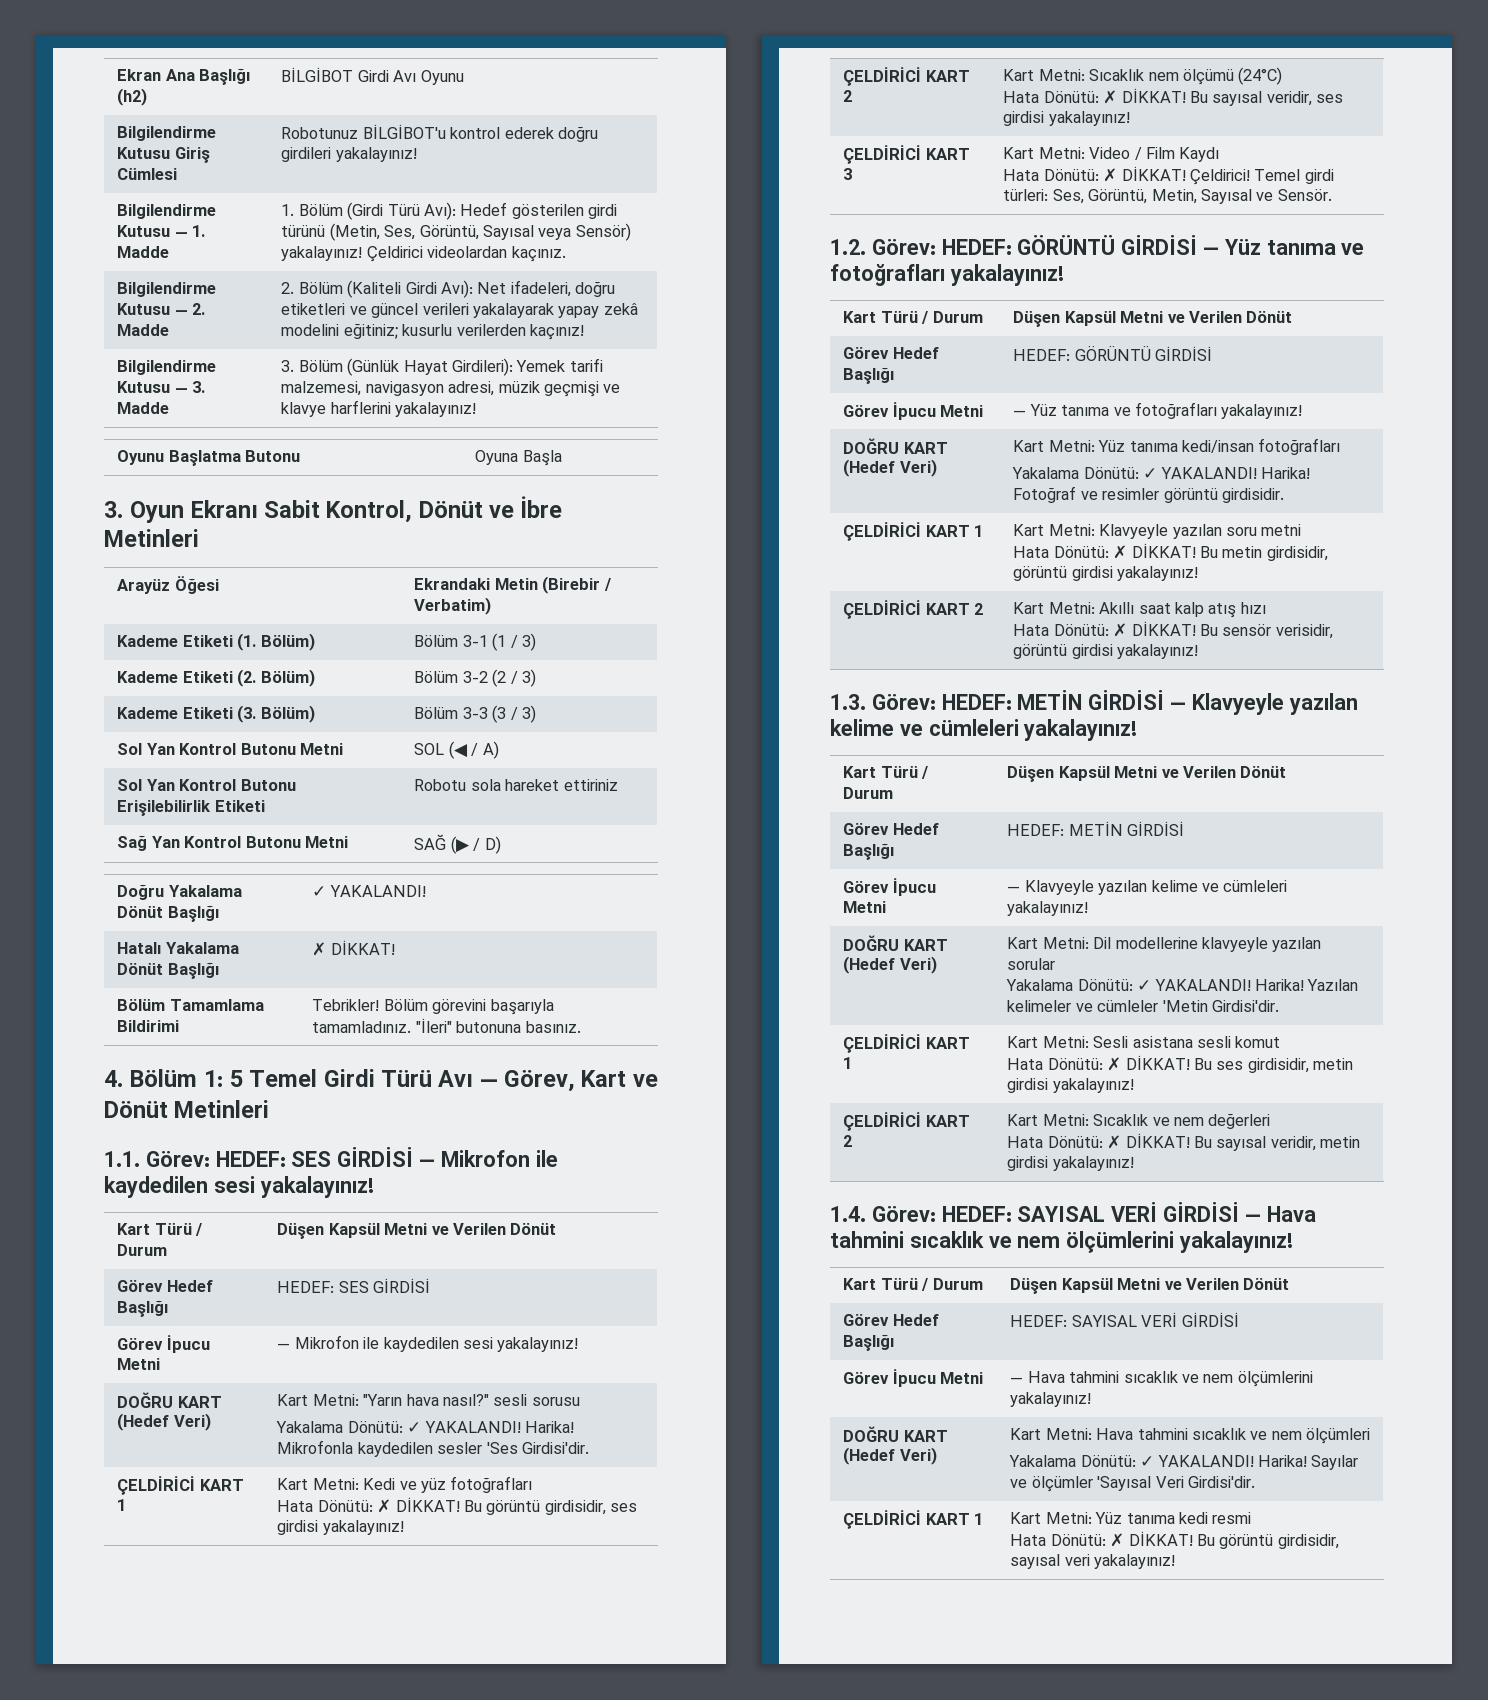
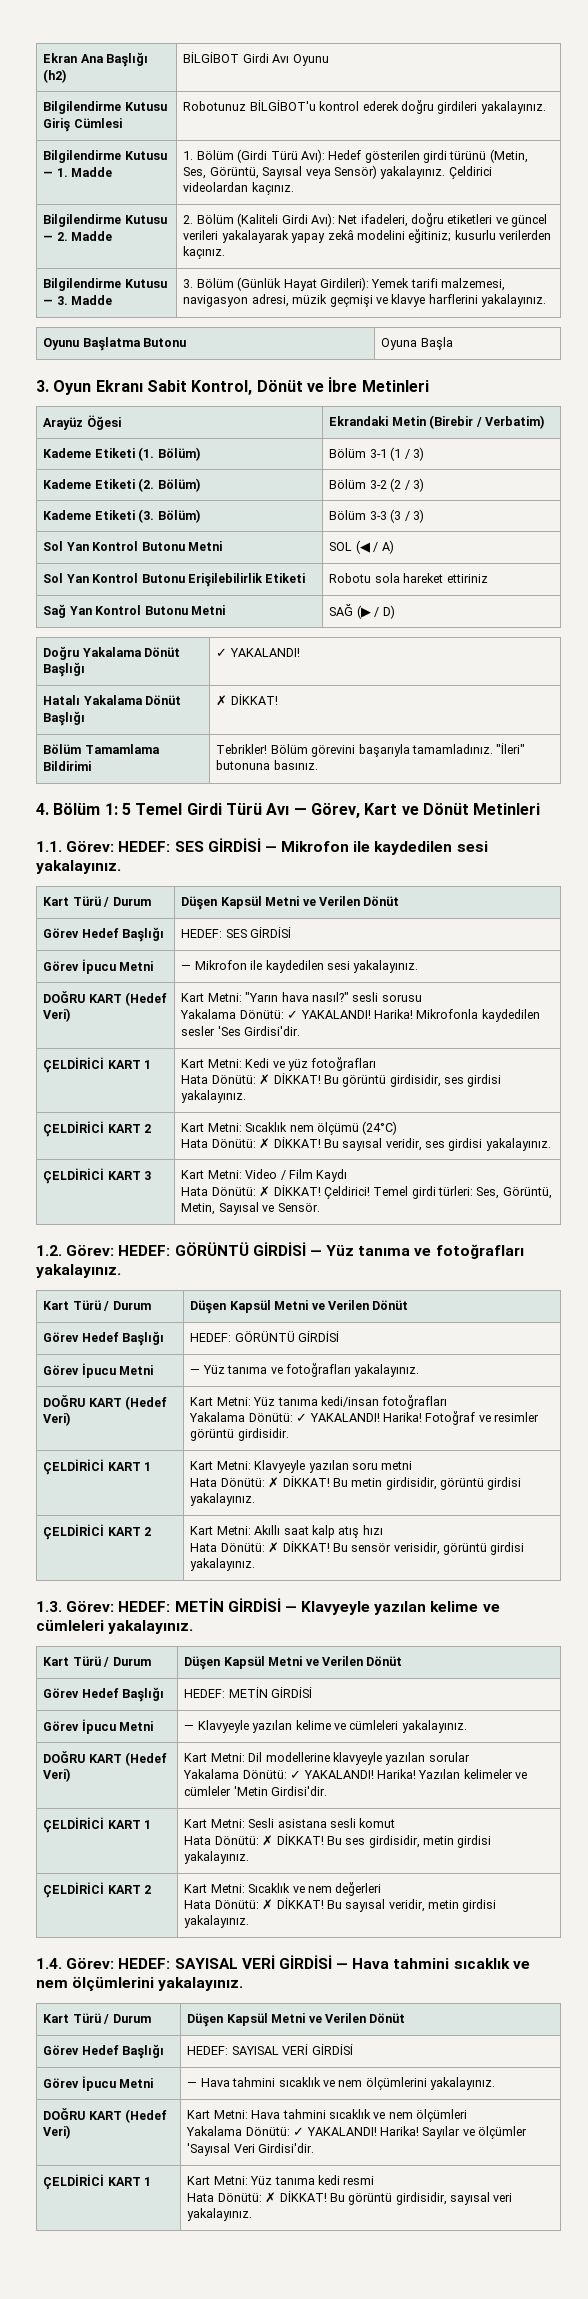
[335,147,417,162] yakalayınız! -> [480,101,546,114] yakalayınız.
[281,246,363,261] yakalayınız! -> [380,166,446,179] yakalayınız.
[529,324,584,340] kaçınız! -> [183,246,226,259] kaçınız.
[395,402,477,417] yakalayınız! -> [481,294,547,307] yakalayınız.
[259,1176,374,1198] yakalayınız! -> [36,860,121,874] yakalayınız.
[497,1337,579,1352] yakalayınız! -> [353,960,419,973] yakalayınız.
[322,1520,404,1535] yakalayınız! -> [181,1090,247,1103] yakalayınız.
[1048,111,1130,126] yakalayınız! -> [485,1138,551,1151] yakalayınız.
[949,264,1064,286] yakalayınız! -> [36,1264,121,1278] yakalayınız.
[1221,404,1303,419] yakalayınız! -> [354,1364,420,1377] yakalayınız.
[1117,566,1199,581] yakalayınız! -> [190,1493,256,1506] yakalayınız.
[1117,644,1199,659] yakalayınız! -> [190,1558,256,1571] yakalayınız.
[1023,719,1138,741] yakalayınız! -> [108,1620,194,1634] yakalayınız.
[1007,901,1089,916] yakalayınız! -> [401,1720,467,1733] yakalayınız.
[1052,1078,1134,1093] yakalayınız! -> [184,1851,250,1864] yakalayınız.
[1052,1156,1134,1171] yakalayınız! -> [184,1915,250,1928] yakalayınız.
[1179,1231,1294,1253] yakalayınız! -> [158,1977,244,1991] yakalayınız.
[1010,1392,1092,1407] yakalayınız! -> [430,2077,496,2090] yakalayınız.
[1094,1554,1176,1569] yakalayınız! -> [187,2208,253,2221] yakalayınız.

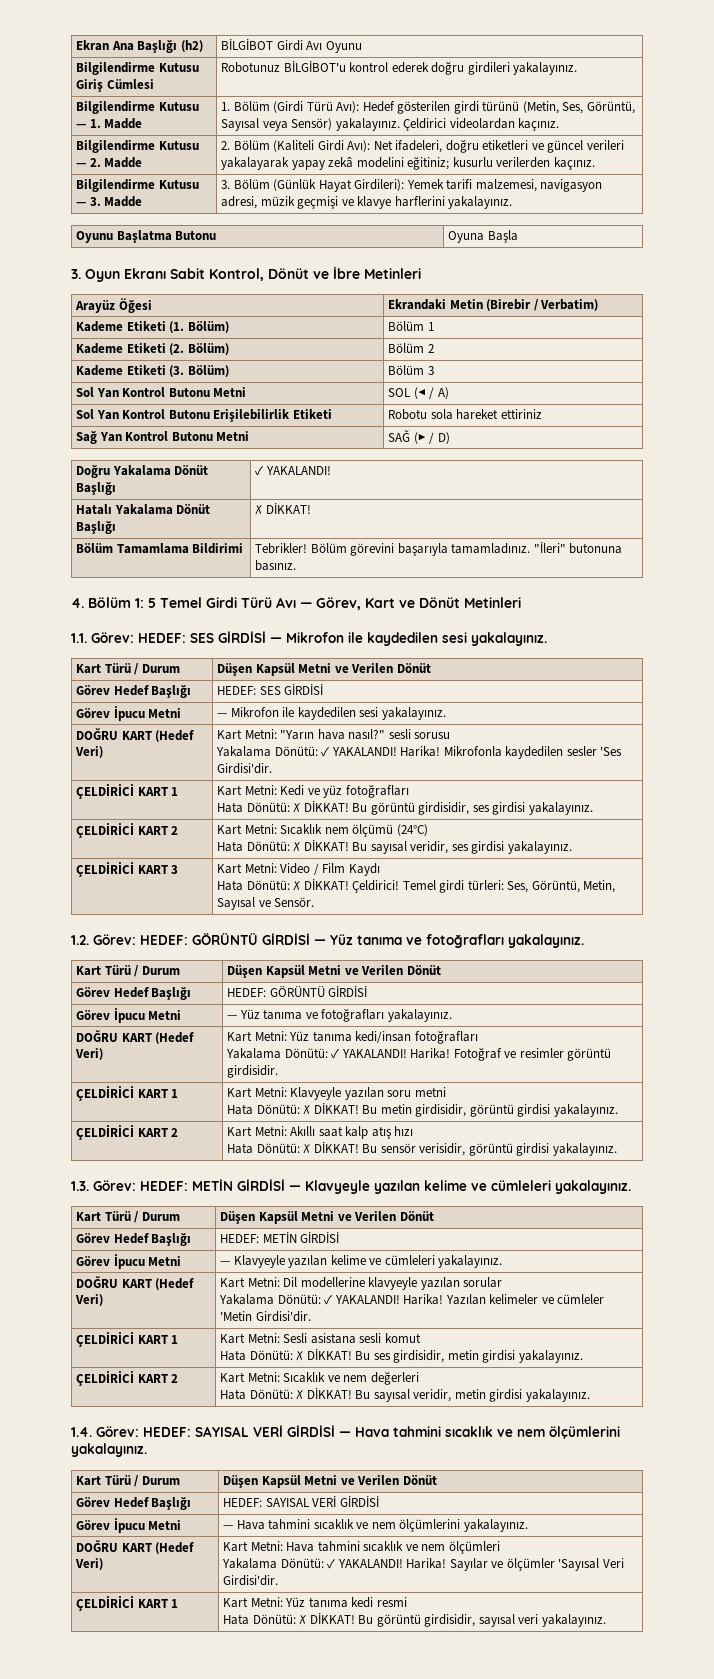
[369,447,424,461] 3-1 (1 / 3) -> [427,322,434,331] 1
[369,478,424,492] 3-2 (2 / 3) -> [427,344,434,353] 2
[369,509,424,523] 3-3 (3 / 3) -> [427,366,434,375] 3

